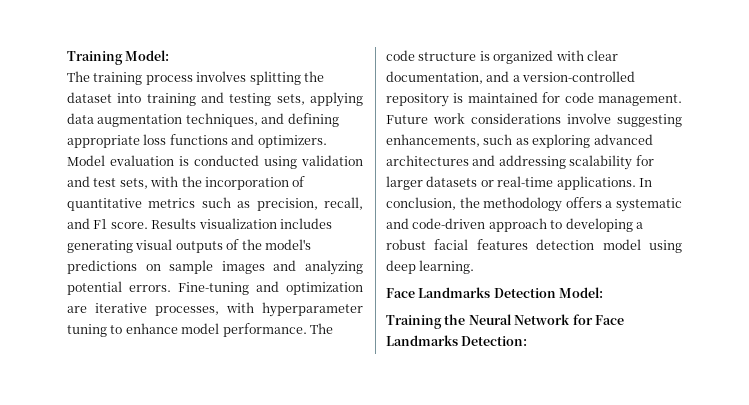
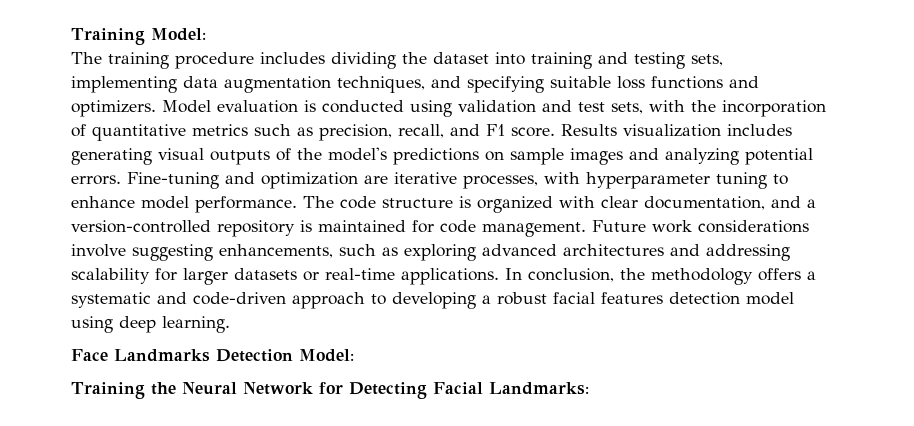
[145,71,301,85] process involves splitting -> [175,52,396,69] procedure includes dividing
[310,92,364,107] applying -> [71,76,177,93] implementing
[287,113,339,127] [67,135,140,148] defining appropriate -> [467,76,611,93] specifying suitable
[594,315,624,325] [386,335,528,346] Face Landmarks Detection: -> [348,382,589,399] Detecting Facial Landmarks:

